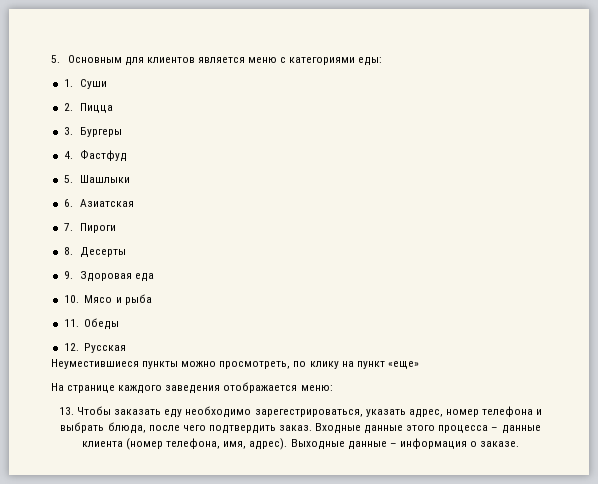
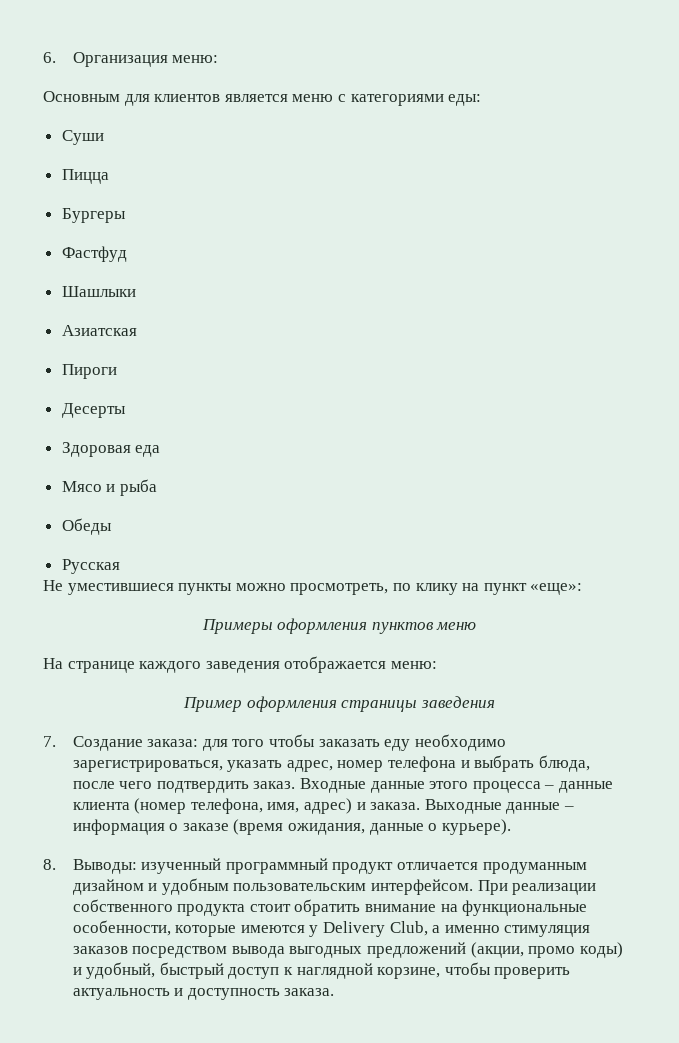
[51,55,60,63] 5. -> [43,52,219,67] 6. Организация меню: //
[63,79,73,87] 1. -> (482, 100) none
[63,103,73,111] 2. -> (104, 137) none
[63,127,73,135] 3. -> (109, 176) none
[63,151,73,159] 4. -> (126, 215) none
[63,175,73,183] 5. -> (127, 254) none
[63,199,73,207] 6. -> (136, 291) none
[63,223,73,231] 7. -> (137, 330) none
[63,247,73,255] 8. -> (117, 371) none
[63,271,73,279] 9. -> (126, 410) none
[63,295,79,303] 10. -> (161, 451) none
[63,319,79,327] 11. -> (157, 487) none
[63,343,79,351] 12. -> (112, 526) none
[51,359,139,369] Неуместившиеся -> [43,580,174,595] Не уместившиеся
[387,361,419,369] «еще» -> [530,583,583,595] [201,618,477,634] «еще»: // Примеры оформления пунктов меню
[58,406,112,415] 13. Чтобы -> [183,696,495,712] [43,734,315,751] Пример оформления страницы заведения // 7. Создание заказа: для того чтобы
[254,409,363,417] зарегестрироваться, -> [72,760,223,772] зарегистрироваться,
[249,438,288,450] адрес). -> [303,798,421,814] адрес) и заказа.
[480,441,520,447] заказе. -> [182,819,511,835] [43,858,587,874] [72,878,597,895] [72,899,588,916] [72,920,591,937] [72,942,623,958] [72,962,571,979] [72,988,335,1000] заказе (время ожидания, данные о курьере). // 8. Выводы: изученный программный продукт отличается продуманным дизайном и удобным пользовательским интерфейсом. При реализации собственного продукта стоит обратить внимание на функциональные особенности, которые имеются у Delivery Club, а именно стимуляция заказов посредством вывода выгодных предложений (акции, промо коды) и удобный, быстрый доступ к наглядной корзине, чтобы проверить актуальность и доступность заказа.

